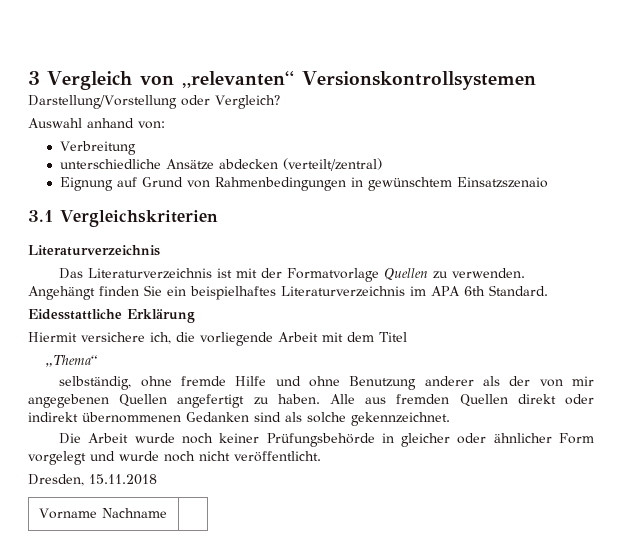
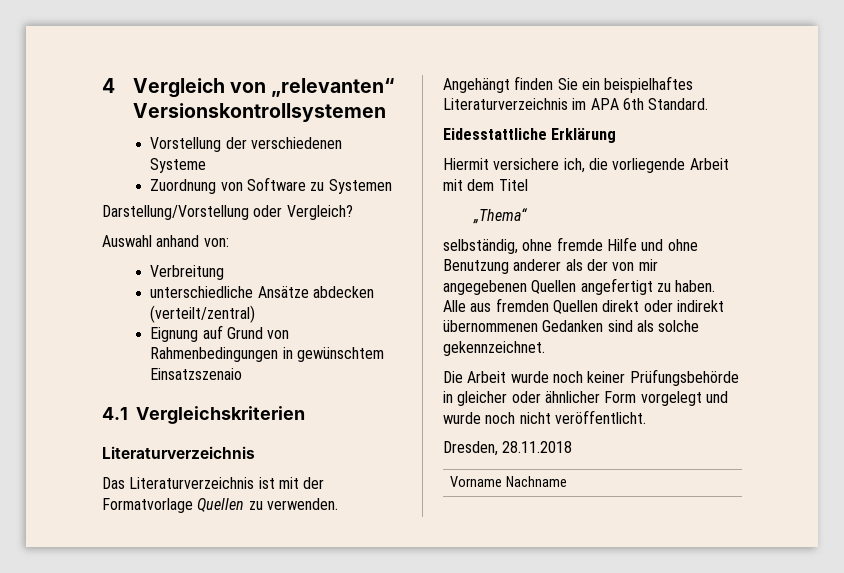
[28,71,40,85] 3 -> [102,78,115,93] 4
(536, 80) none -> [150,137,342,152] [150,158,207,173] [150,177,392,194] // Vorstellung der verschiedenen Systeme // Zuordnung von Software zu Systemen
[28,210,53,222] 3.1 -> [102,407,128,420] 4.1
[89,474,157,485] 15.11.2018 -> [502,441,573,453] 28.11.2018

